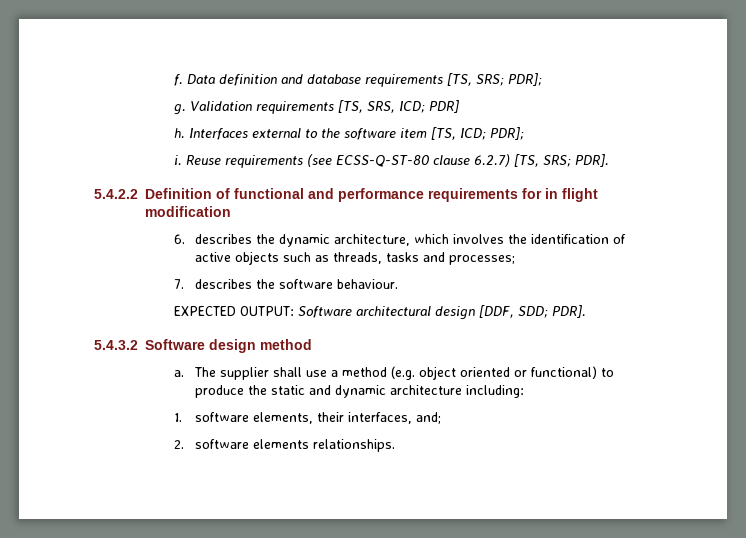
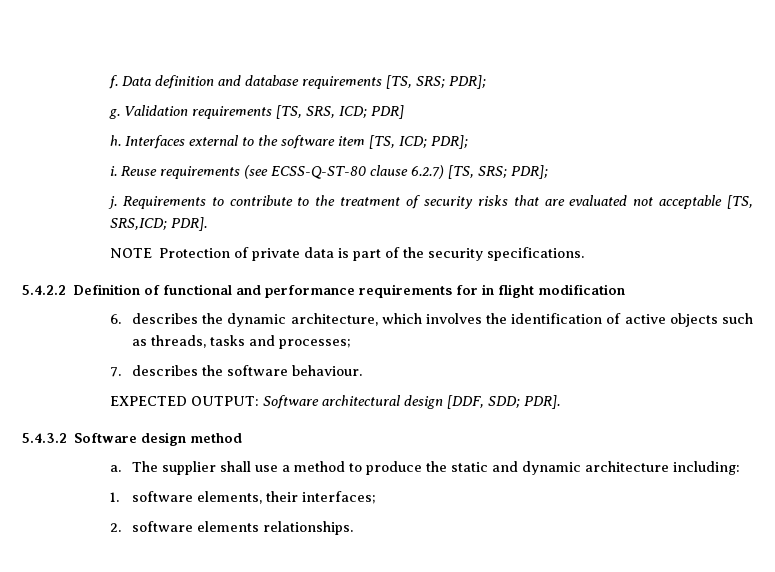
[575,154,610,167] PDR]. -> [510,165,548,179] [107,195,754,209] [109,217,207,231] [109,247,585,261] PDR]; // j. Requirements to contribute to the treatment of security risks that are evaluated not acceptable [TS, SRS,ICD; PDR]. // NOTE Protection of private data is part of the security specifications.
[390,366,597,380] (e.g. object oriented or functional) -> (345, 466) none
[347,412,441,424] interfaces, and; -> [301,491,376,504] interfaces;

